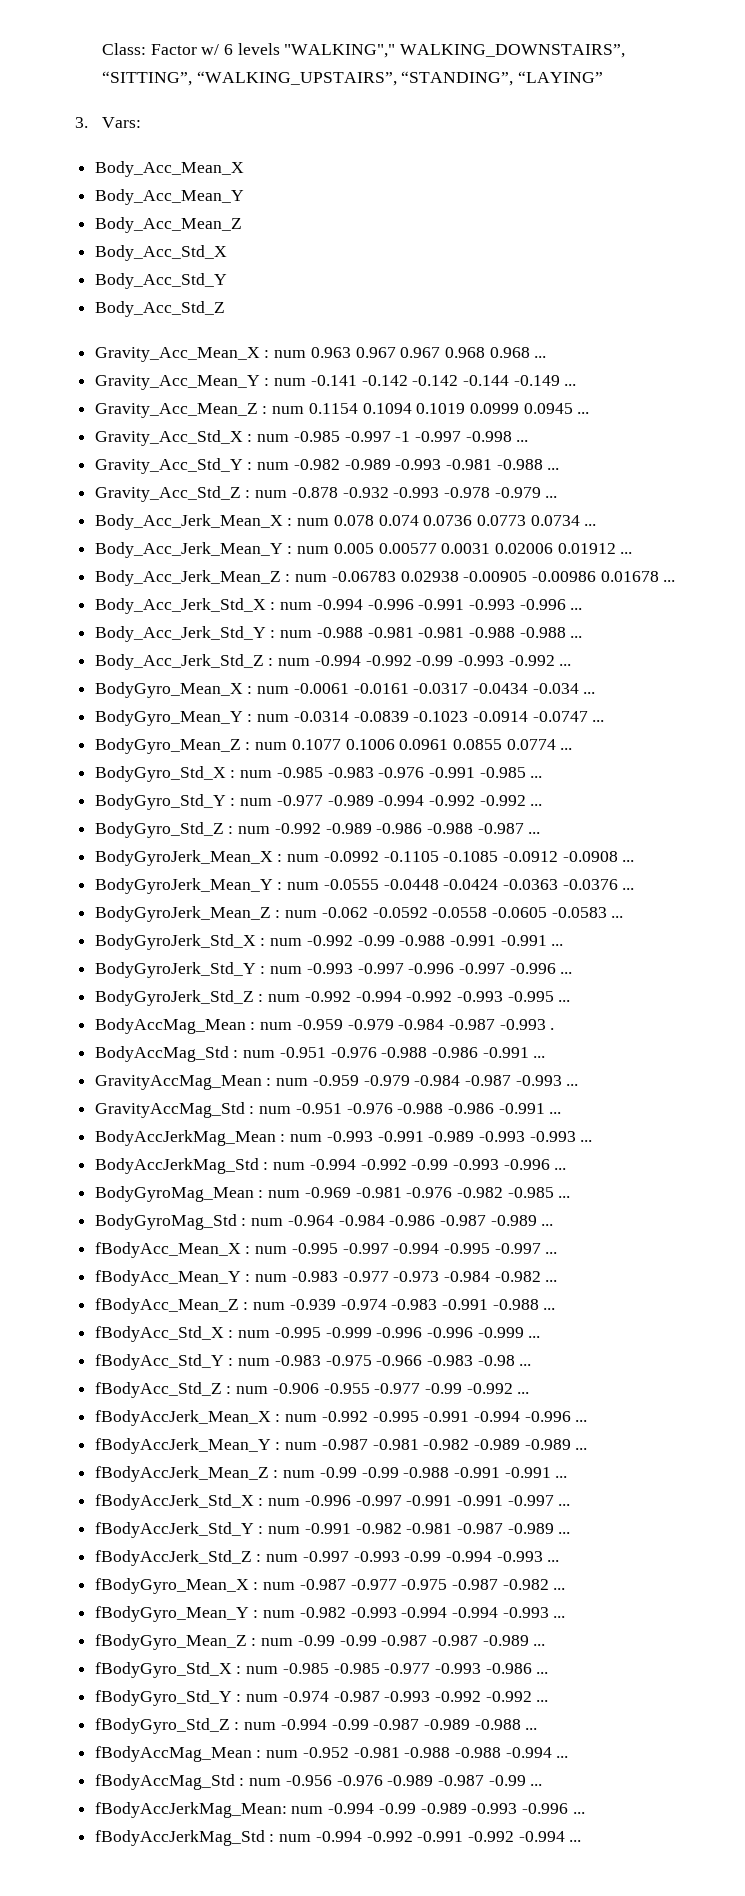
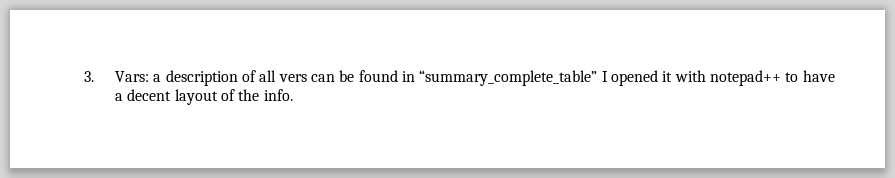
[101,43,626,58] [101,71,603,86] [75,117,141,128] [94,161,244,177] [94,189,244,205] [94,217,242,233] [94,245,227,261] [94,273,227,289] [94,301,225,317] [94,347,547,362] [94,375,577,390] [94,403,590,418] [94,430,529,446] [94,458,560,474] [94,486,558,502] [94,514,597,530] [94,542,633,558] [94,570,676,586] [94,598,583,614] [94,626,583,642] [94,654,572,670] [94,682,596,698] [94,710,605,726] [94,738,573,754] [94,766,543,782] [94,794,543,810] [94,822,541,838] [94,850,635,866] [94,878,635,894] [94,906,624,922] [94,934,564,950] [94,962,573,978] [94,990,571,1006] [94,1018,555,1034] [94,1046,546,1062] [94,1075,579,1090] [94,1102,562,1118] [94,1130,593,1146] [94,1158,567,1174] [94,1186,571,1202] [94,1214,554,1230] [94,1242,558,1258] [94,1270,558,1286] [94,1298,556,1314] [94,1326,541,1342] [94,1354,532,1370] [94,1382,530,1398] [94,1410,588,1426] [94,1438,588,1454] [94,1466,568,1482] [94,1494,571,1510] [94,1522,571,1538] [94,1550,560,1566] [94,1578,566,1594] [94,1606,566,1622] [94,1634,546,1650] [94,1662,549,1678] [94,1690,549,1706] [94,1718,538,1734] [94,1746,569,1762] [94,1774,543,1790] [94,1802,585,1818] [94,1830,582,1846] Class: Factor w/ 6 levels "WALKING"," WALKING_DOWNSTAIRS”, “SITTING”, “WALKING_UPSTAIRS”, “STANDING”, “LAYING” // 3. Vars: // Body_Acc_Mean_X // Body_Acc_Mean_Y // Body_Acc_Mean_Z // Body_Acc_Std_X // Body_Acc_Std_Y // Body_Acc_Std_Z // Gravity_Acc_Mean_X : num 0.963 0.967 0.967 0.968 0.968 ... // Gravity_Acc_Mean_Y : num -0.141 -0.142 -0.142 -0.144 -0.149 ... // Gravity_Acc_Mean_Z : num 0.1154 0.1094 0.1019 0.0999 0.0945 ... // Gravity_Acc_Std_X : num -0.985 -0.997 -1 -0.997 -0.998 ... // Gravity_Acc_Std_Y : num -0.982 -0.989 -0.993 -0.981 -0.988 ... // Gravity_Acc_Std_Z : num -0.878 -0.932 -0.993 -0.978 -0.979 ... // Body_Acc_Jerk_Mean_X : num 0.078 0.074 0.0736 0.0773 0.0734 ... // Body_Acc_Jerk_Mean_Y : num 0.005 0.00577 0.0031 0.02006 0.01912 ... // Body_Acc_Jerk_Mean_Z : num -0.06783 0.02938 -0.00905 -0.00986 0.01678 ... // Body_Acc_Jerk_Std_X : num -0.994 -0.996 -0.991 -0.993 -0.996 ... // Body_Acc_Jerk_Std_Y : num -0.988 -0.981 -0.981 -0.988 -0.988 ... // Body_Acc_Jerk_Std_Z : num -0.994 -0.992 -0.99 -0.993 -0.992 ... // BodyGyro_Mean_X : num -0.0061 -0.0161 -0.0317 -0.0434 -0.034 ... // BodyGyro_Mean_Y : num -0.0314 -0.0839 -0.1023 -0.0914 -0.0747 ... // BodyGyro_Mean_Z : num 0.1077 0.1006 0.0961 0.0855 0.0774 ... // BodyGyro_Std_X : num -0.985 -0.983 -0.976 -0.991 -0.985 ... // BodyGyro_Std_Y : num -0.977 -0.989 -0.994 -0.992 -0.992 ... // BodyGyro_Std_Z : num -0.992 -0.989 -0.986 -0.988 -0.987 ... // BodyGyroJerk_Mean_X : num -0.0992 -0.1105 -0.1085 -0.0912 -0.0908 ... // BodyGyroJerk_Mean_Y : num -0.0555 -0.0448 -0.0424 -0.0363 -0.0376 ... // BodyGyroJerk_Mean_Z : num -0.062 -0.0592 -0.0558 -0.0605 -0.0583 ... // BodyGyroJerk_Std_X : num -0.992 -0.99 -0.988 -0.991 -0.991 ... // BodyGyroJerk_Std_Y : num -0.993 -0.997 -0.996 -0.997 -0.996 ... // BodyGyroJerk_Std_Z : num -0.992 -0.994 -0.992 -0.993 -0.995 ... // BodyAccMag_Mean : num -0.959 -0.979 -0.984 -0.987 -0.993 . // BodyAccMag_Std : num -0.951 -0.976 -0.988 -0.986 -0.991 ... // GravityAccMag_Mean : num -0.959 -0.979 -0.984 -0.987 -0.993 ... // GravityAccMag_Std : num -0.951 -0.976 -0.988 -0.986 -0.991 ... // BodyAccJerkMag_Mean : num -0.993 -0.991 -0.989 -0.993 -0.993 ... // BodyAccJerkMag_Std : num -0.994 -0.992 -0.99 -0.993 -0.996 ... // BodyGyroMag_Mean : num -0.969 -0.981 -0.976 -0.982 -0.985 ... // BodyGyroMag_Std : num -0.964 -0.984 -0.986 -0.987 -0.989 ... // fBodyAcc_Mean_X : num -0.995 -0.997 -0.994 -0.995 -0.997 ... // fBodyAcc_Mean_Y : num -0.983 -0.977 -0.973 -0.984 -0.982 ... // fBodyAcc_Mean_Z : num -0.939 -0.974 -0.983 -0.991 -0.988 ... // fBodyAcc_Std_X : num -0.995 -0.999 -0.996 -0.996 -0.999 ... // fBodyAcc_Std_Y : num -0.983 -0.975 -0.966 -0.983 -0.98 ... // fBodyAcc_Std_Z : num -0.906 -0.955 -0.977 -0.99 -0.992 ... // fBodyAccJerk_Mean_X : num -0.992 -0.995 -0.991 -0.994 -0.996 ... // fBodyAccJerk_Mean_Y : num -0.987 -0.981 -0.982 -0.989 -0.989 ... // fBodyAccJerk_Mean_Z : num -0.99 -0.99 -0.988 -0.991 -0.991 ... // fBodyAccJerk_Std_X : num -0.996 -0.997 -0.991 -0.991 -0.997 ... // fBodyAccJerk_Std_Y : num -0.991 -0.982 -0.981 -0.987 -0.989 ... // fBodyAccJerk_Std_Z : num -0.997 -0.993 -0.99 -0.994 -0.993 ... // fBodyGyro_Mean_X : num -0.987 -0.977 -0.975 -0.987 -0.982 ... // fBodyGyro_Mean_Y : num -0.982 -0.993 -0.994 -0.994 -0.993 ... // fBodyGyro_Mean_Z : num -0.99 -0.99 -0.987 -0.987 -0.989 ... // fBodyGyro_Std_X : num -0.985 -0.985 -0.977 -0.993 -0.986 ... // fBodyGyro_Std_Y : num -0.974 -0.987 -0.993 -0.992 -0.992 ... // fBodyGyro_Std_Z : num -0.994 -0.99 -0.987 -0.989 -0.988 ... // fBodyAccMag_Mean : num -0.952 -0.981 -0.988 -0.988 -0.994 ... // fBodyAccMag_Std : num -0.956 -0.976 -0.989 -0.987 -0.99 ... // fBodyAccJerkMag_Mean: num -0.994 -0.99 -0.989 -0.993 -0.996 ... // fBodyAccJerkMag_Std : num -0.994 -0.992 -0.991 -0.992 -0.994 ... -> [83,70,835,86] [115,89,293,105] 3. Vars: a description of all vers can be found in “summary_complete_table” I opened it with notepad++ to have a decent layout of the info.

